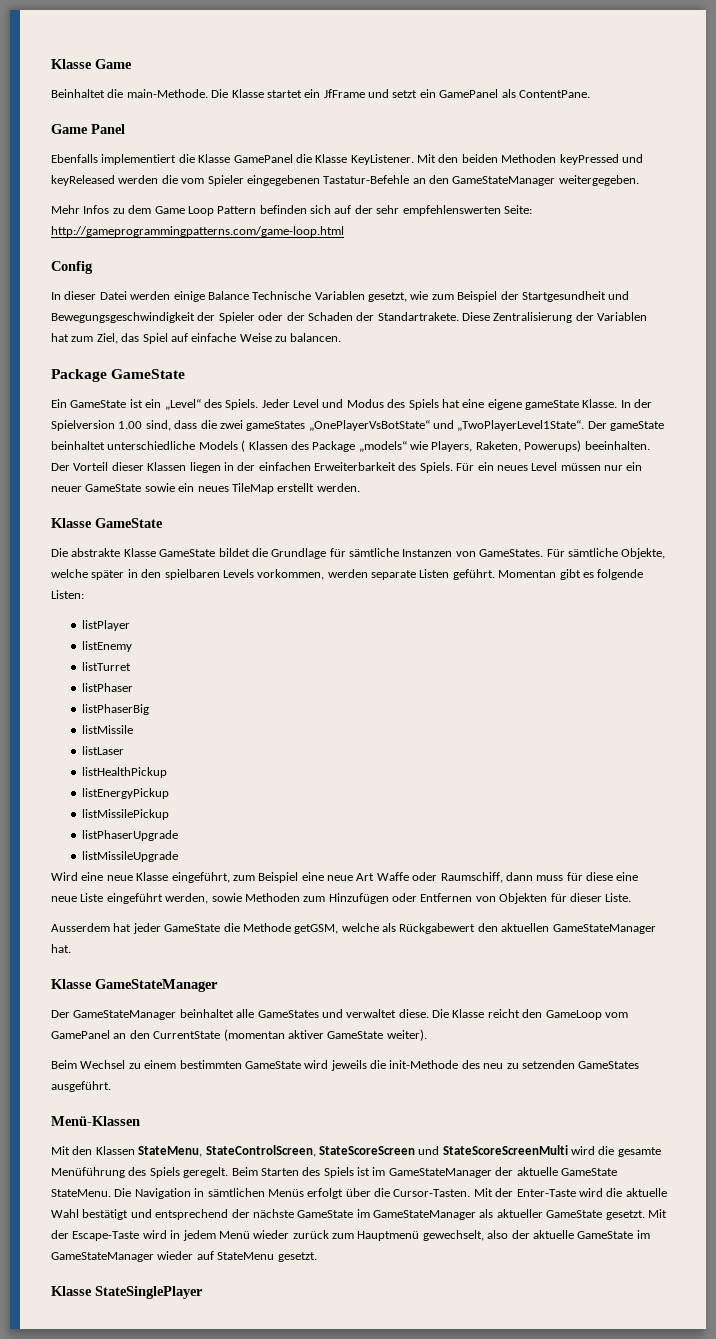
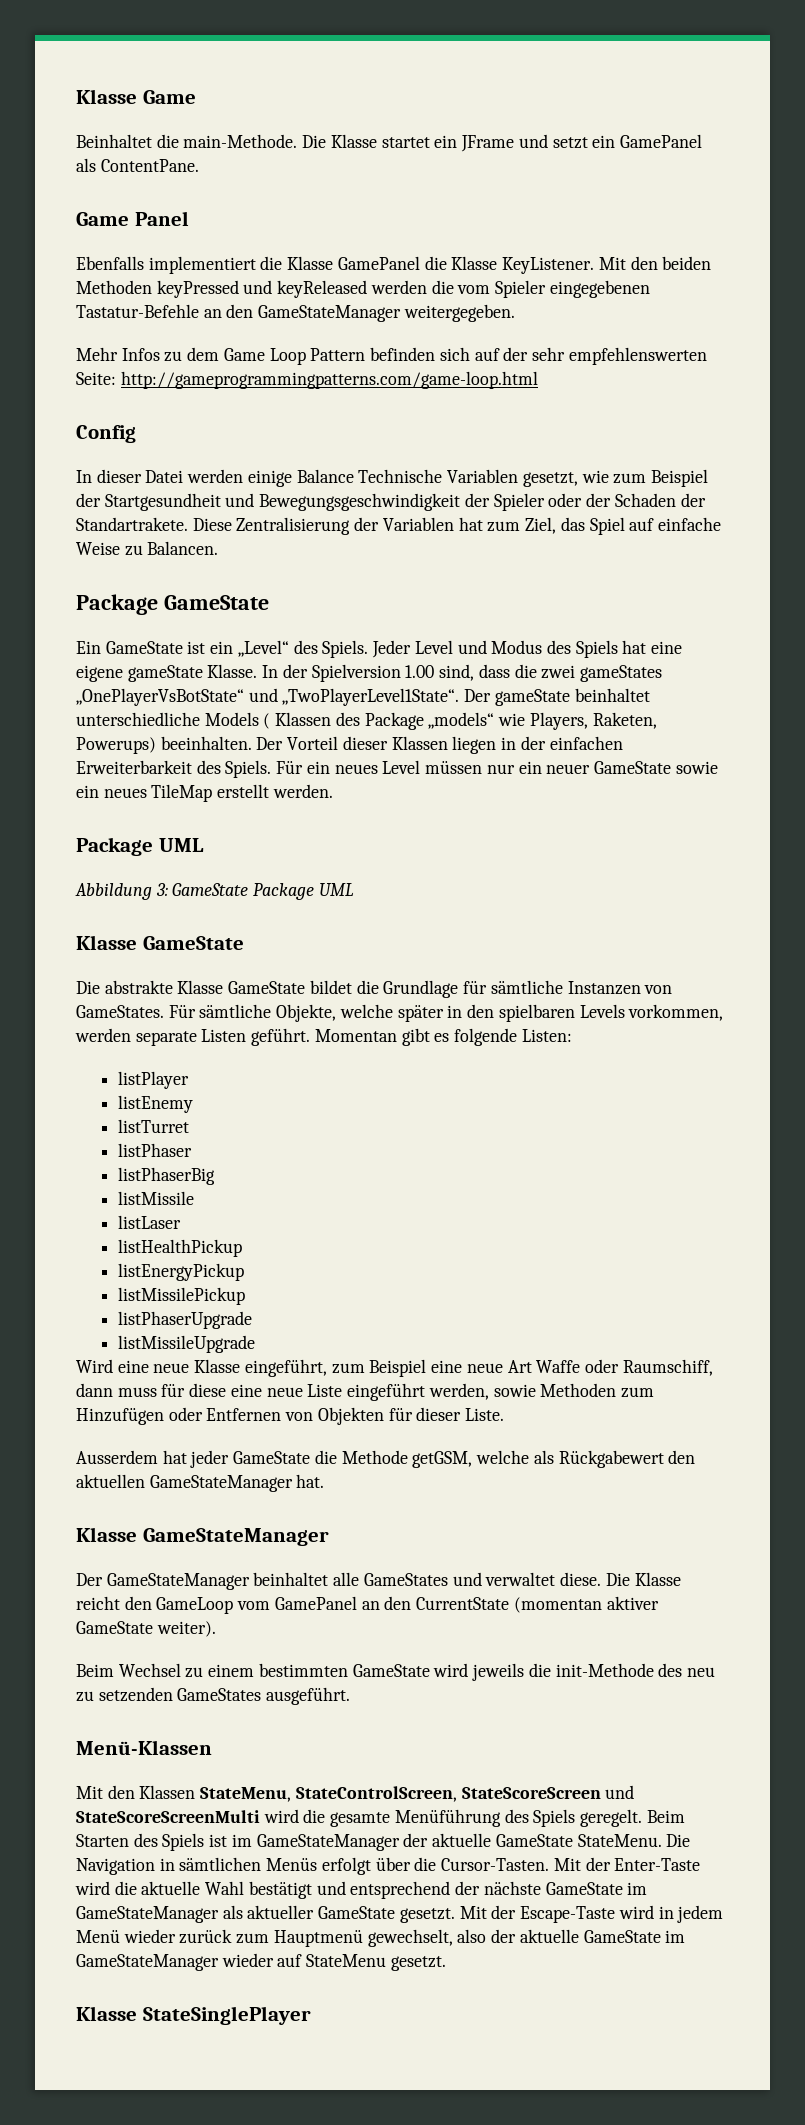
[323,89,365,98] JfFrame -> [461,135,515,152] JFrame
[290,333,342,342] balancen. -> [147,541,219,555] Balancen.
(360, 487) none -> [76,837,204,856] [75,883,354,900] // Package UML // Abbildung 3: GameState Package UML

